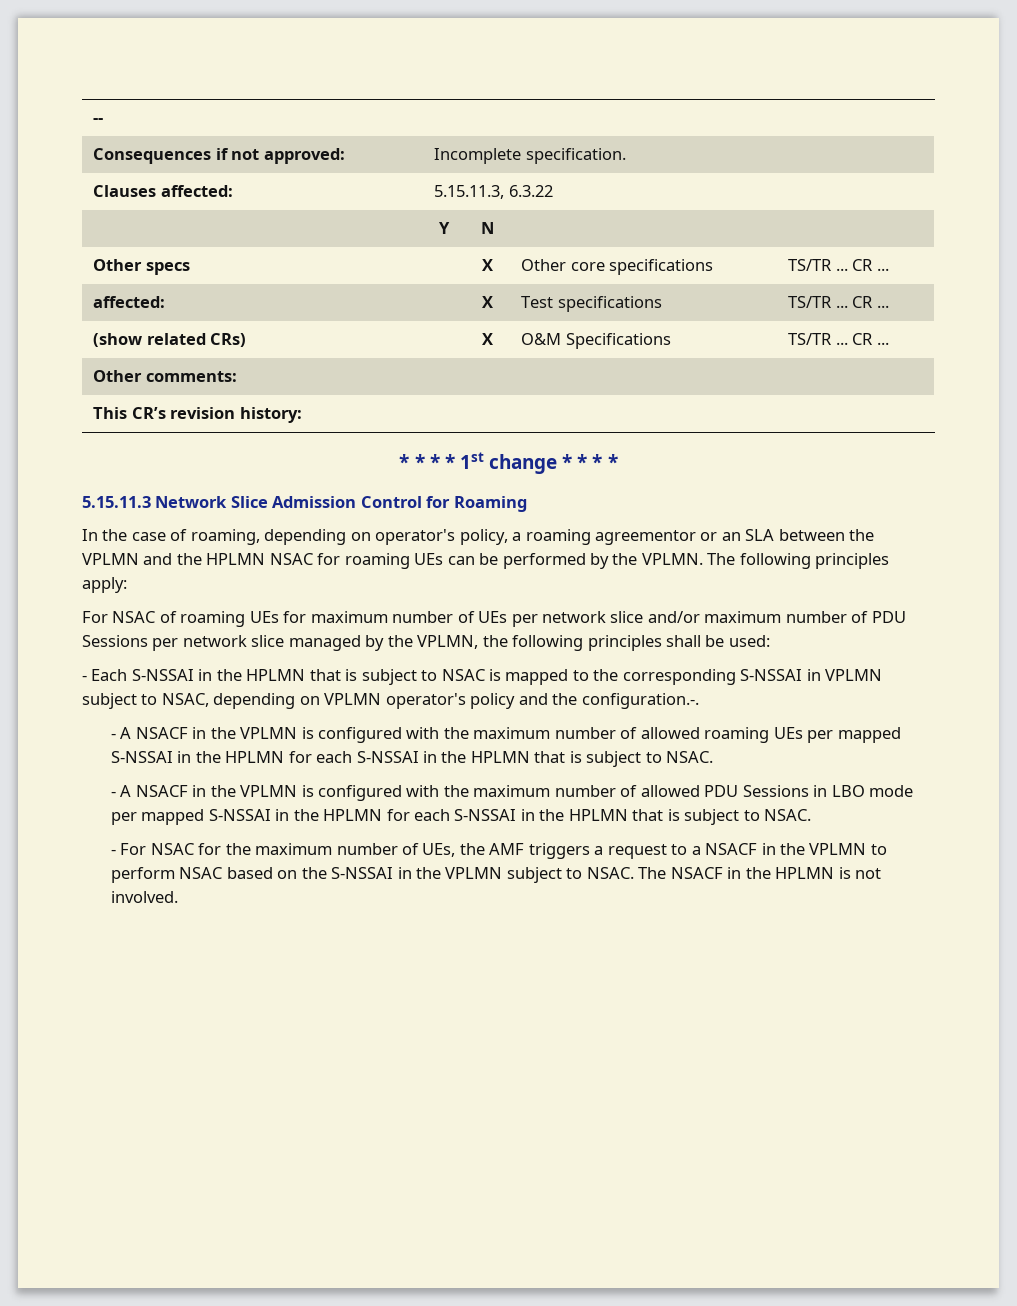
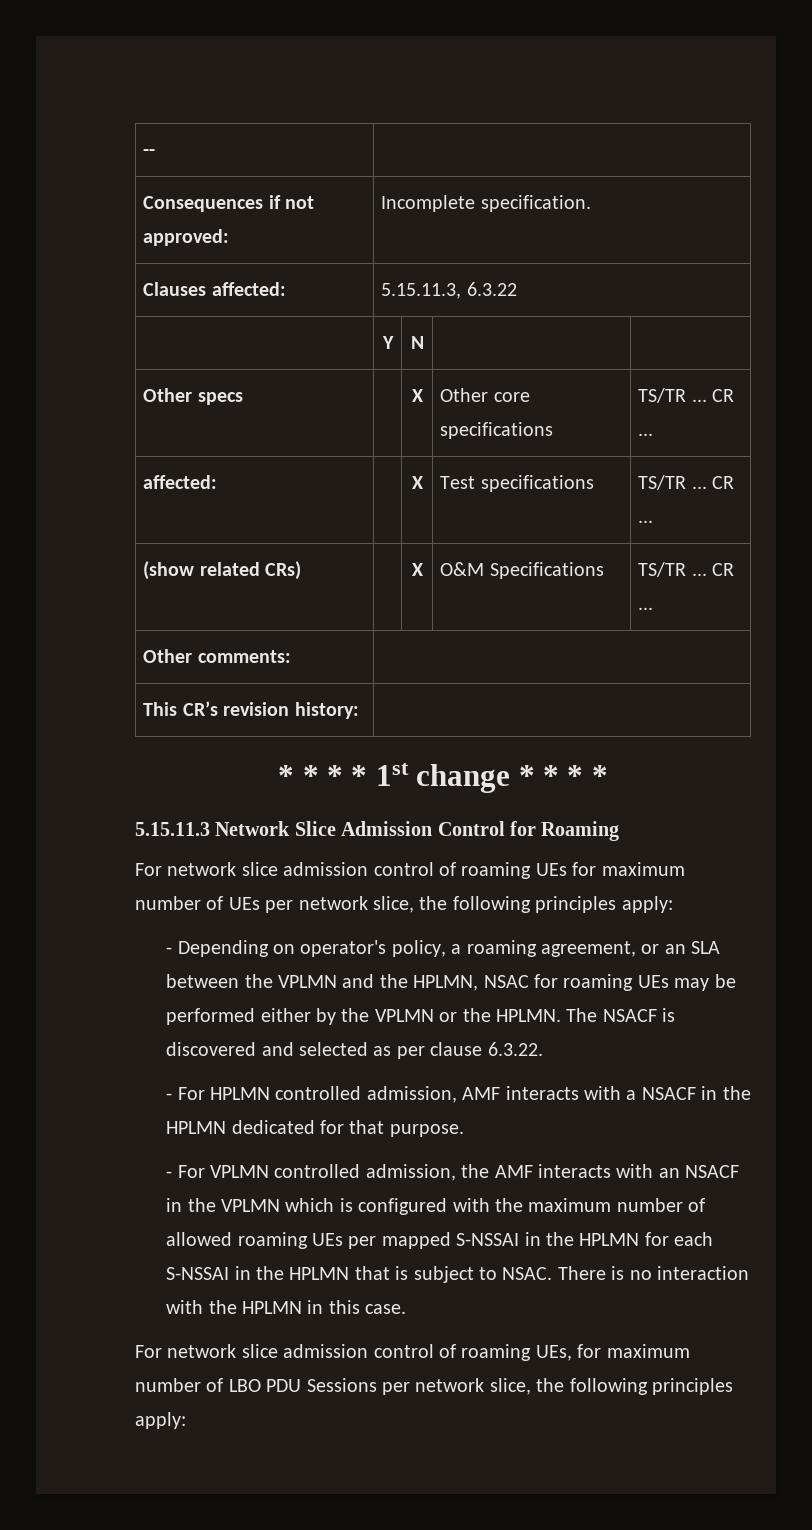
[82,529,875,545] [82,553,890,569] [82,577,127,593] [82,611,156,623] In the case of roaming, depending on operator's policy, a roaming agreementor or an SLA between the VPLMN and the HPLMN NSAC for roaming UEs can be performed by the VPLMN. The following principles apply: // For NSAC -> [135,862,434,876] For network slice admission control
[610,611,906,623] [82,635,770,651] [82,669,883,685] [82,693,699,709] [110,727,298,739] slice and/or maximum number of PDU Sessions per network slice managed by the VPLMN, the following principles shall be used: // - Each S-NSSAI in the HPLMN that is subject to NSAC is mapped to the corresponding S-NSSAI in VPLMN subject to NSAC, depending on VPLMN operator's policy and the configuration.-. // - A NSACF in the VPLMN -> [373,896,673,913] [166,940,721,957] [166,974,736,991] [166,1008,676,1025] [166,1042,543,1059] [166,1086,751,1103] [166,1120,464,1137] [166,1164,740,1181] [166,1198,335,1212] slice, the following principles apply: // - Depending on operator's policy, a roaming agreement, or an SLA between the VPLMN and the HPLMN, NSAC for roaming UEs may be performed either by the VPLMN or the HPLMN. The NSACF is discovered and selected as per clause 6.3.22. // - For HPLMN controlled admission, AMF interacts with a NSACF in the HPLMN dedicated for that purpose. // - For VPLMN controlled admission, the AMF interacts with an NSACF in the VPLMN which
[110,785,914,801] [110,809,812,825] [110,843,887,859] [110,867,882,883] [110,891,178,903] // - A NSACF in the VPLMN is configured with the maximum number of allowed PDU Sessions in LBO mode per mapped S-NSSAI in the HPLMN for each S-NSSAI in the HPLMN that is subject to NSAC. // - For NSAC for the maximum number of UEs, the AMF triggers a request to a NSACF in the VPLMN to perform NSAC based on the S-NSSAI in the VPLMN subject to NSAC. The NSACF in the HPLMN is not involved. -> [557,1266,750,1280] [166,1300,407,1314] [135,1344,690,1361] [135,1378,733,1395] [135,1412,186,1429] There is no interaction with the HPLMN in this case. // For network slice admission control of roaming UEs, for maximum number of LBO PDU Sessions per network slice, the following principles apply:

